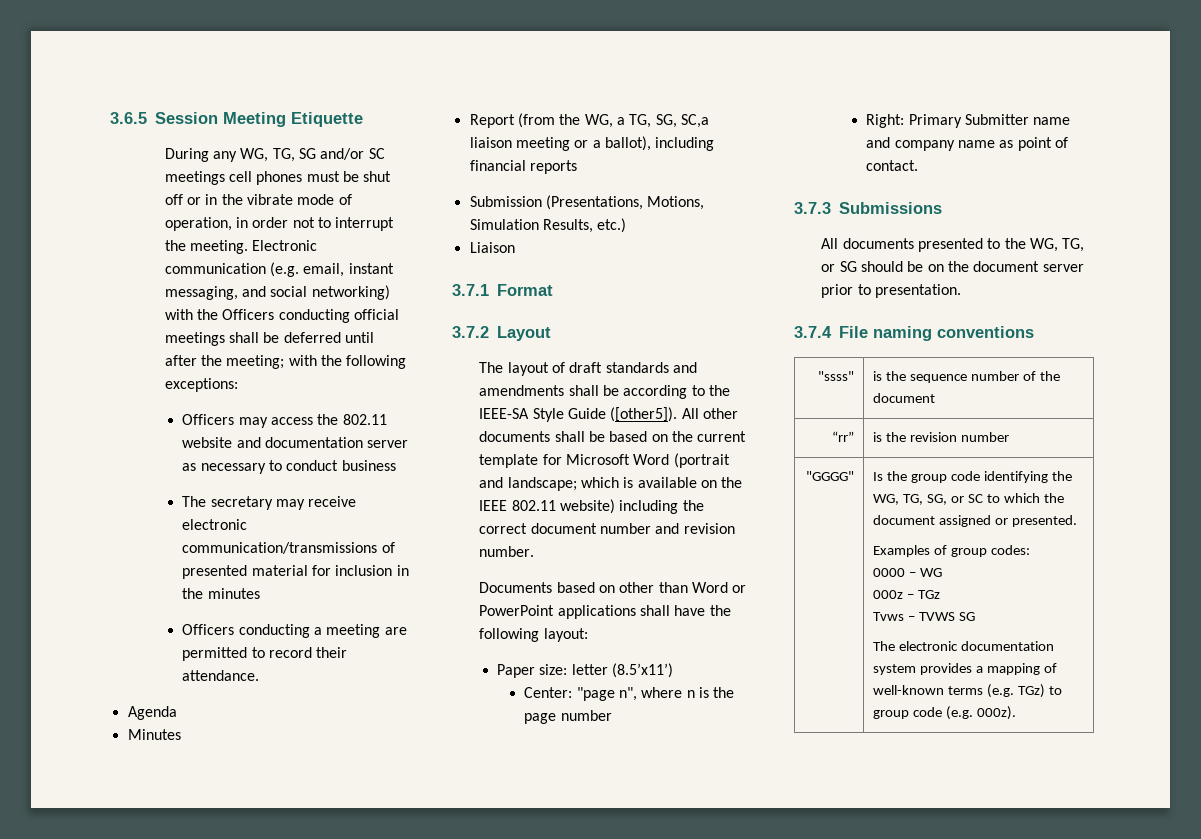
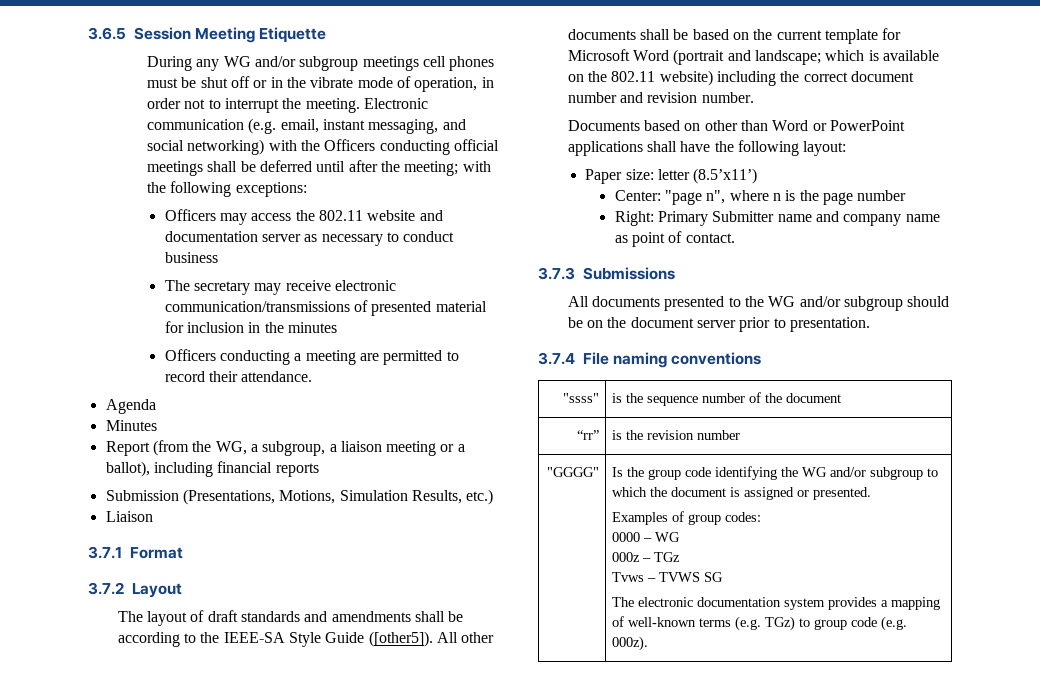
[240,148,385,162] WG, TG, SG and/or SC -> [223,56,359,71] WG and/or subgroup
[629,114,709,128] TG, SG, SC,a -> [262,441,337,456] subgroup, a
[479,500,508,511] IEEE -> (607, 76) none
[1029,238,1085,252] [821,261,857,272] WG, TG, or SG -> [768,296,903,311] WG and/or subgroup
[873,494,983,505] WG, TG, SG, or SC -> [802,467,924,480] WG and/or subgroup
(936, 520) none -> [730,487,741,497] is

